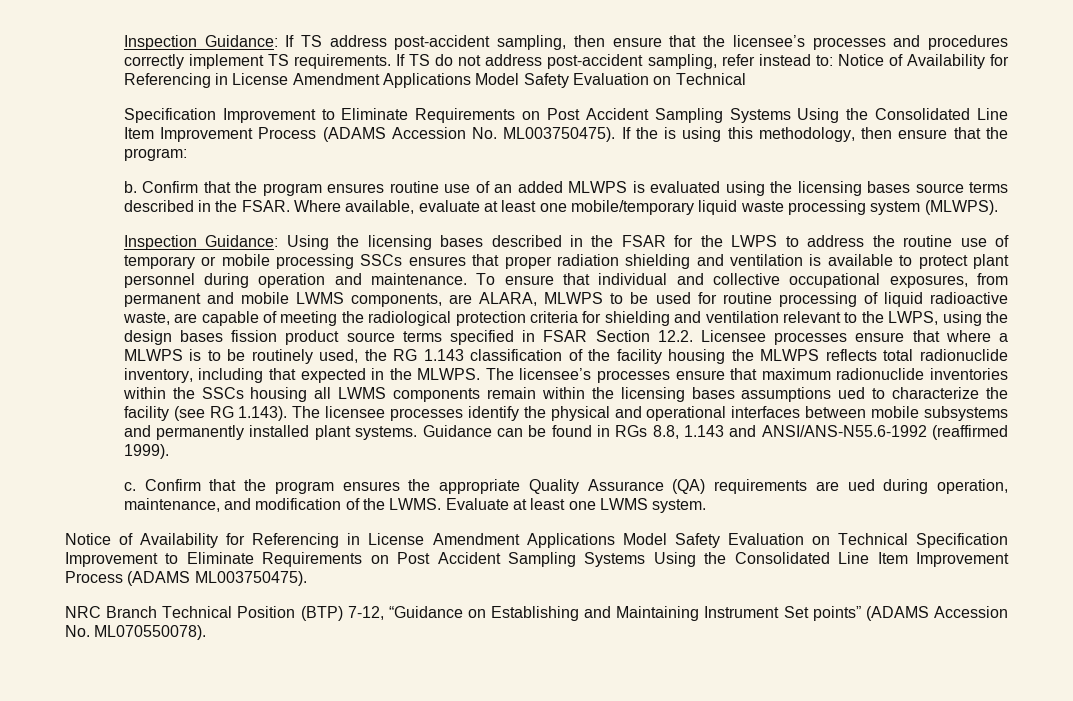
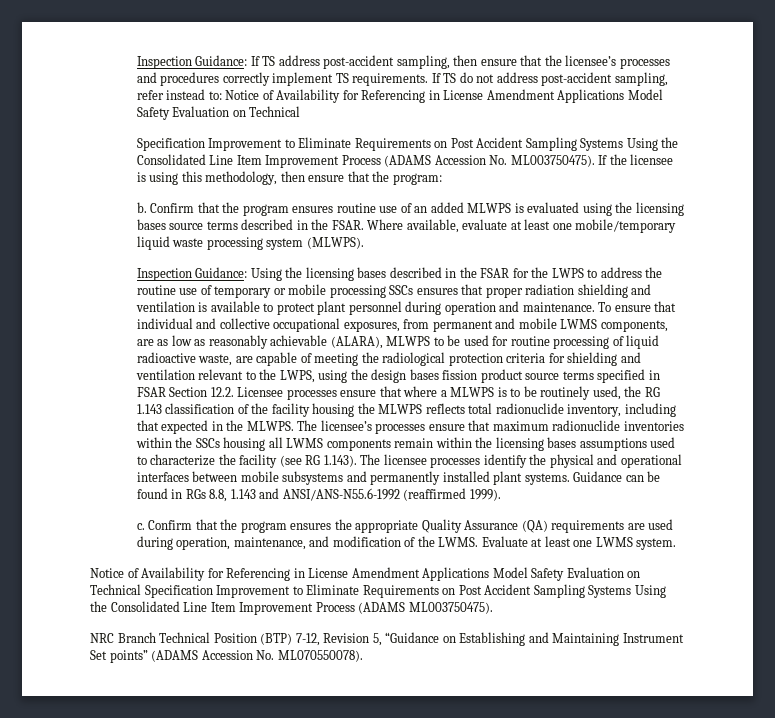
(658, 133) none -> [630,154,674,165] licensee
[479,292,538,306] ALARA, -> [157,335,383,349] as low as reasonably achievable (ALARA),
[838,387,866,399] ued -> [650,437,676,448] used
[847,479,875,491] ued -> [648,519,674,530] used
(384, 613) none -> [323,633,382,646] Revision 5,

